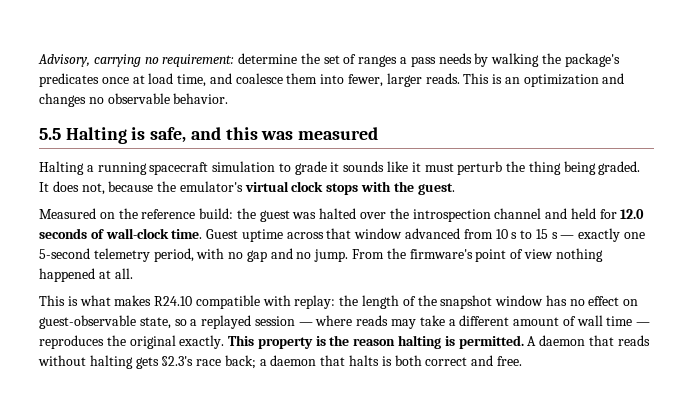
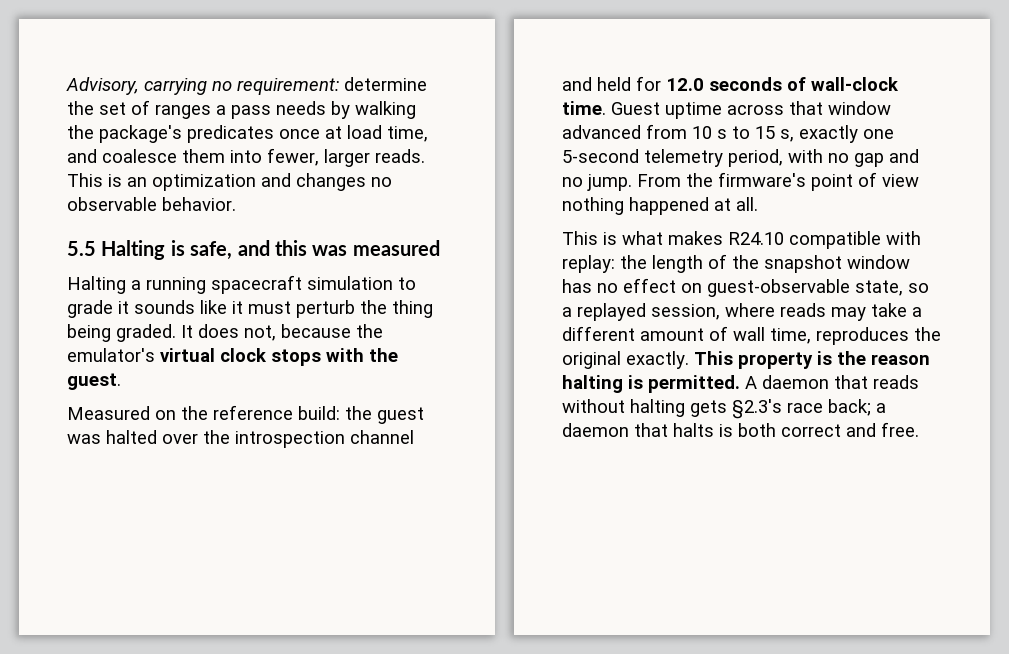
[551,232,575,239] s — -> [780,129,794,142] s,
[254,316,313,326] session — -> [651,304,720,320] session,
[606,316,651,326] time — -> [770,328,811,344] time,

